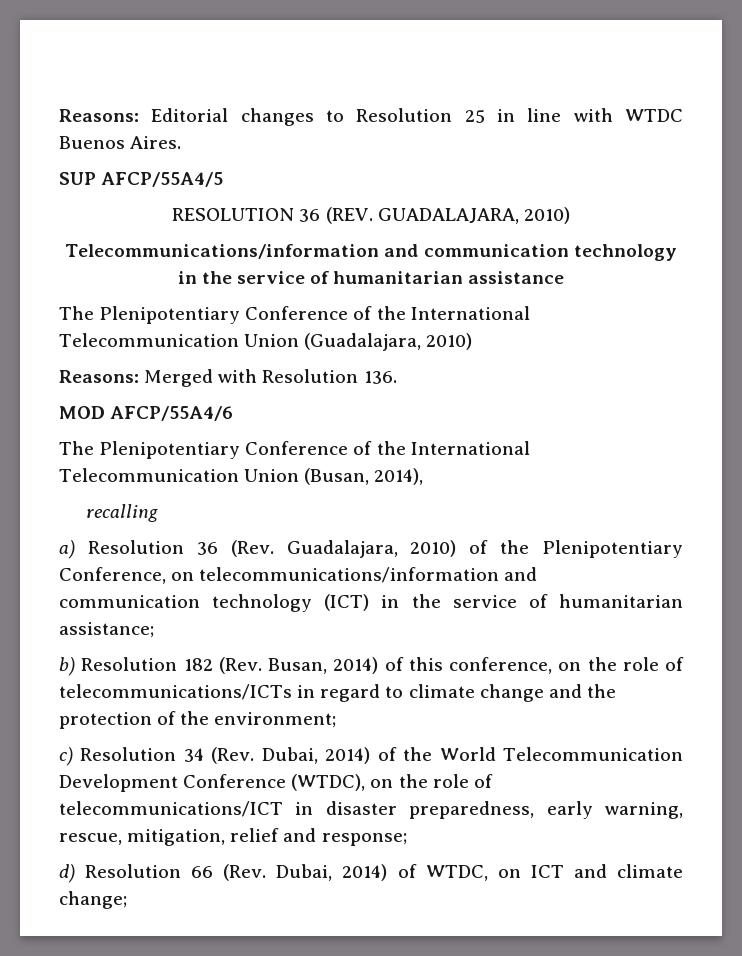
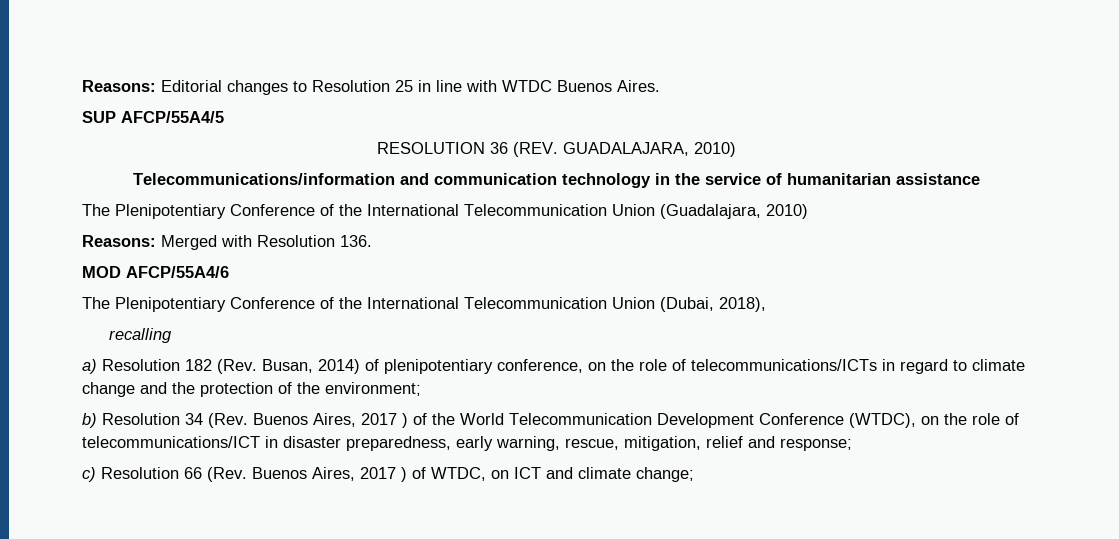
[304,468,424,485] (Busan, 2014), -> [660,297,766,312] (Dubai, 2018),
[196,540,683,558] [59,567,538,584] [59,594,684,612] [59,622,154,638] [59,657,178,676] 36 (Rev. Guadalajara, 2010) of the Plenipotentiary Conference, on telecommunications/information and communication technology (ICT) in the service of humanitarian assistance; // b) Resolution -> (180, 365) none
[408,657,443,671] this -> [384,359,493,374] plenipotentiary
[59,747,73,766] c) -> [82,413,97,428] b)
[261,747,371,764] Dubai, 2014) -> [253,413,408,428] Buenos Aires, 2017 )
[59,864,75,883] d) -> [82,467,96,482] c)
[276,864,388,881] Dubai, 2014) -> [252,467,407,482] Buenos Aires, 2017 )

